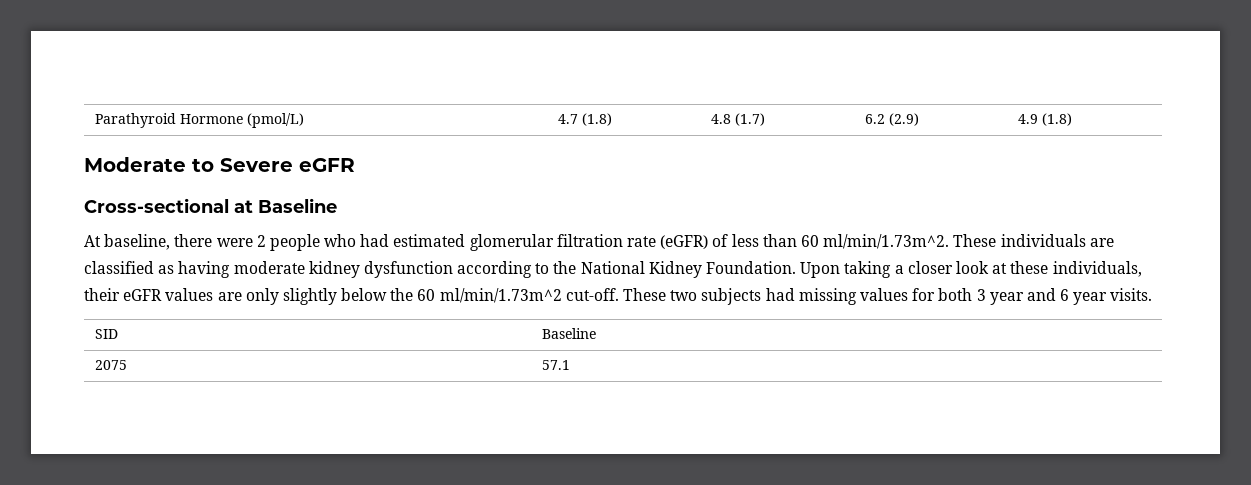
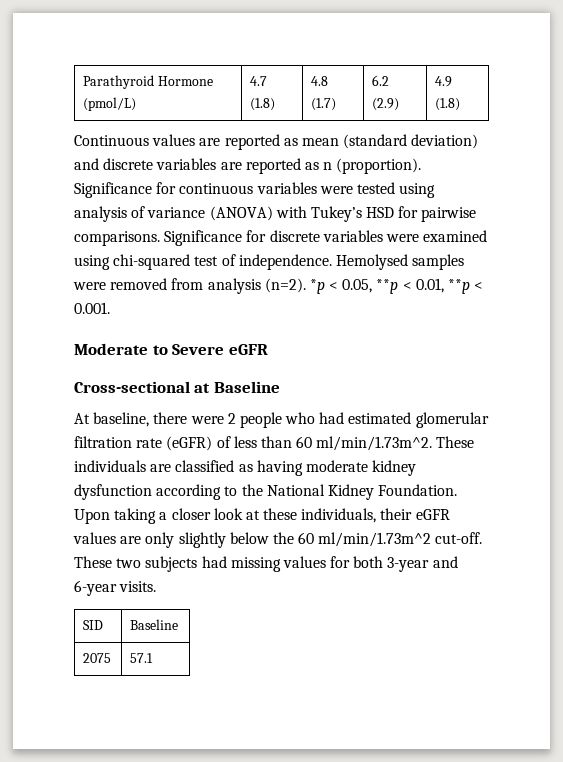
(1072, 119) none -> [74,134,479,150] [74,158,422,174] [74,182,436,198] [74,206,477,222] [74,230,488,246] [74,254,465,270] [73,278,484,294] [74,302,110,314] // Continuous values are reported as mean (standard deviation) and discrete variables are reported as n (proportion). Significance for continuous variables were tested using analysis of variance (ANOVA) with Tukey’s HSD for pairwise comparisons. Significance for discrete variables were examined using chi-squared test of independence. Hemolysed samples were removed from analysis (n=2). *p < 0.05, **p < 0.01, **p < 0.001.
[976,288,1108,305] 3 year and 6 year -> [387,556,458,572] [74,580,117,596] 3-year and 6-year

